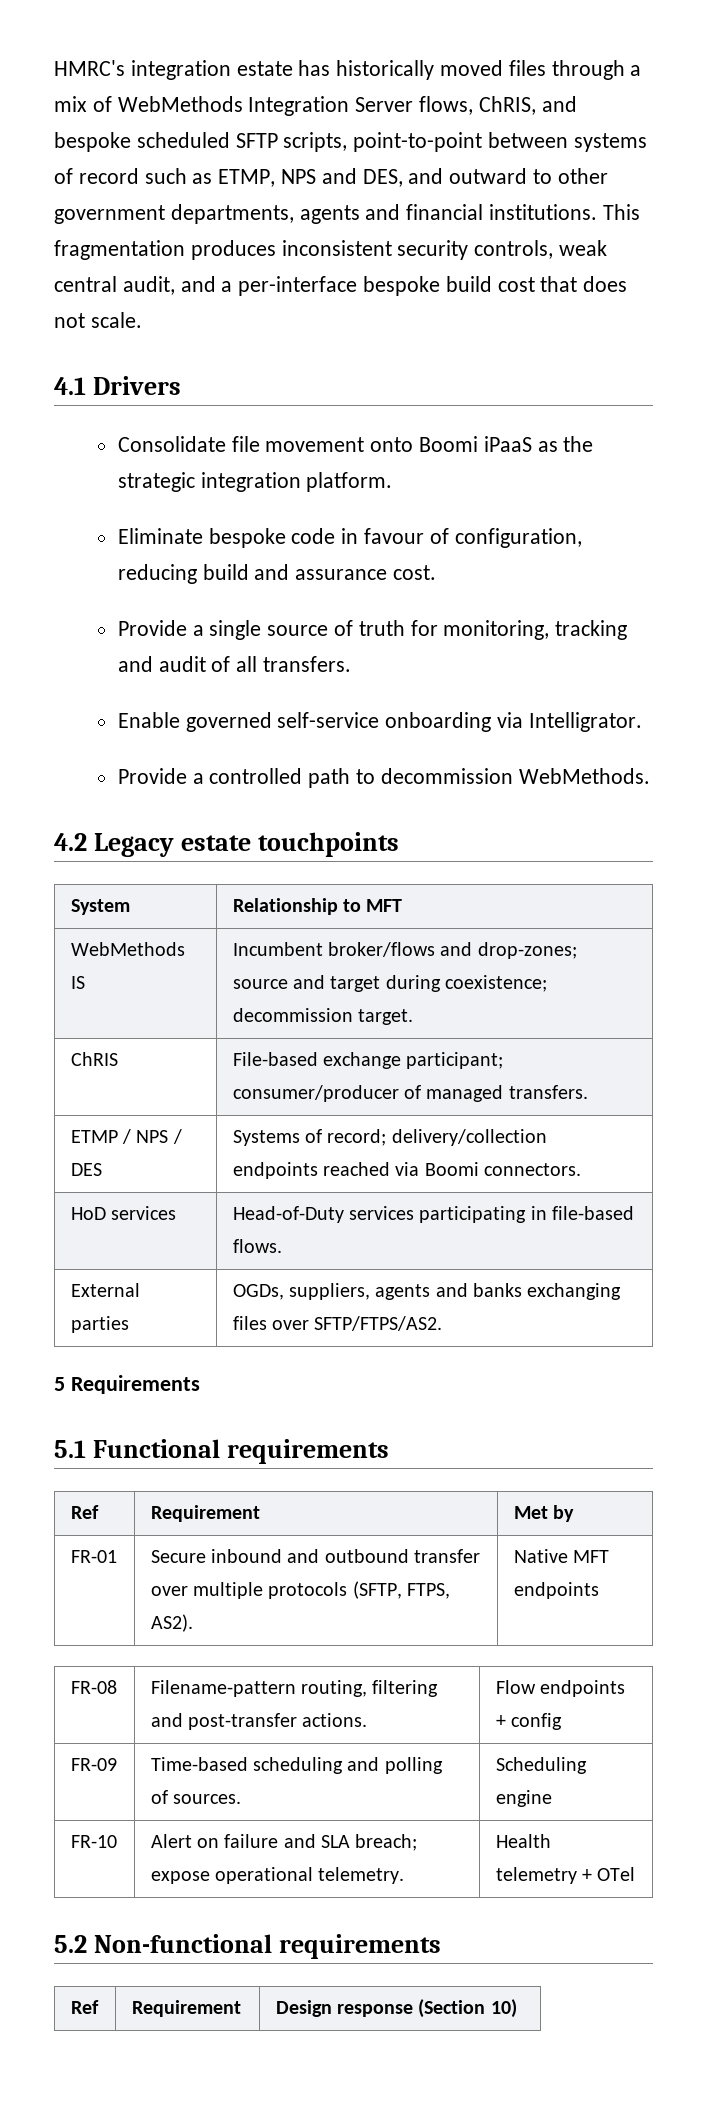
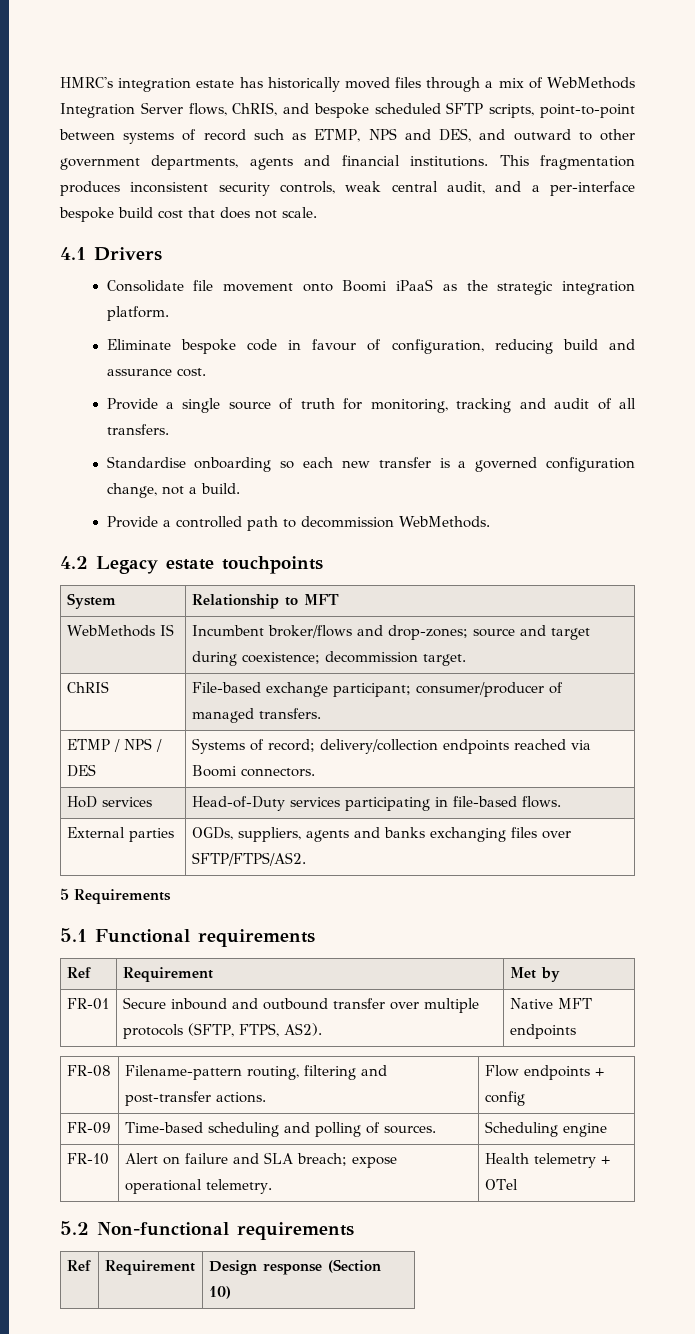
[117,712,642,732] Enable governed self-service onboarding via Intelligrator. -> [106,456,635,472] [106,483,240,498] Standardise onboarding so each new transfer is a governed configuration change, not a build.

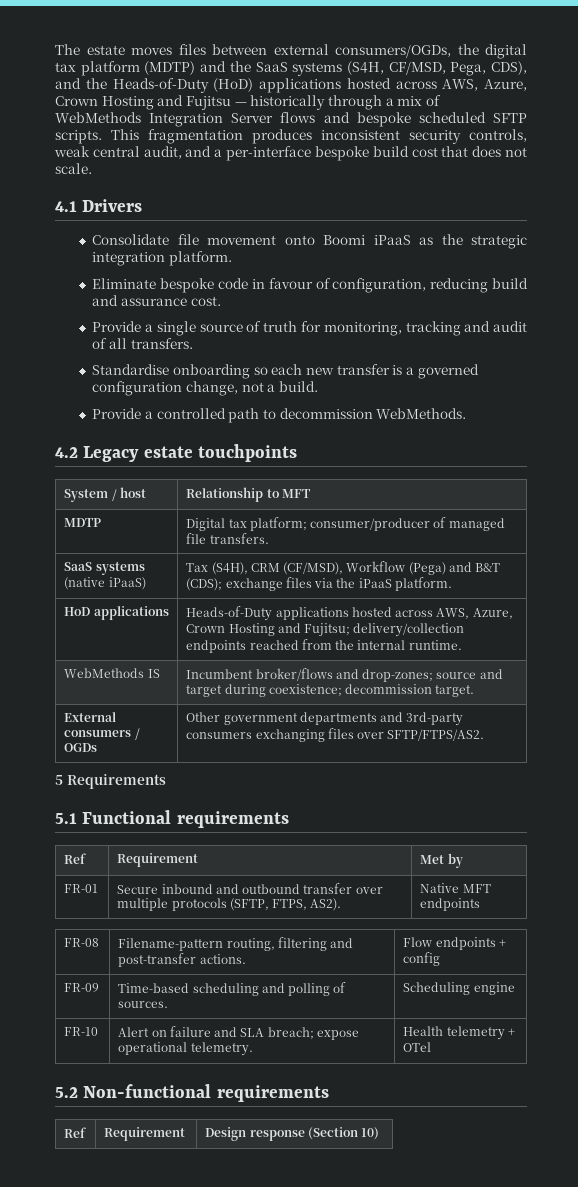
[60,77,422,92] HMRC's integration estate has historically moved files -> [55,44,527,59] [55,61,527,76] [55,78,527,93] [55,95,326,110] The estate moves files between external consumers/OGDs, the digital tax platform (MDTP) and the SaaS systems (S4H, CF/MSD, Pega, CDS), and the Heads-of-Duty (HoD) applications hosted across AWS, Azure, Crown Hosting and Fujitsu — historically
[188,102,278,116] flows, ChRIS, -> [280,112,316,123] flows
[489,104,635,118] [59,128,635,144] [60,155,489,170] scripts, point-to-point between systems of record such as ETMP, NPS and DES, and outward to other government departments, agents and financial institutions. -> [55,130,102,144] scripts.
(116, 601) none -> [111,487,146,501] / host
(339, 599) none -> [64,518,102,527] [186,517,505,531] [186,533,269,544] [64,562,145,575] [64,577,146,590] [186,561,501,575] [186,577,452,591] [64,606,169,620] [186,606,513,621] [186,623,465,637] [186,639,462,653] // MDTP | Digital tax platform; consumer/producer of managed file transfers. // SaaS systems (native iPaaS) | Tax (S4H), CRM (CF/MSD), Workflow (Pega) and B&T (CDS); exchange files via the iPaaS platform. // HoD applications | Heads-of-Duty applications hosted across AWS, Azure, Crown Hosting and Fujitsu; delivery/collection endpoints reached from the internal runtime.
[66,681,109,693] [191,682,563,697] [191,708,321,723] [66,738,162,752] [66,764,96,777] [191,738,591,754] [191,765,315,777] [66,796,152,808] [191,796,561,811] [66,827,174,842] [191,827,425,842] ChRIS | File-based exchange participant; consumer/producer of managed transfers. // ETMP / NPS / DES | Systems of record; delivery/collection endpoints reached via Boomi connectors. // HoD services | Head-of-Duty services participating in file-based flows. // External parties | OGDs, suppliers, agents and banks -> [64,712,117,722] [64,728,140,740] [64,743,98,752] [186,712,464,726] [186,732,253,739] External consumers / OGDs | Other government departments and 3rd-party consumers

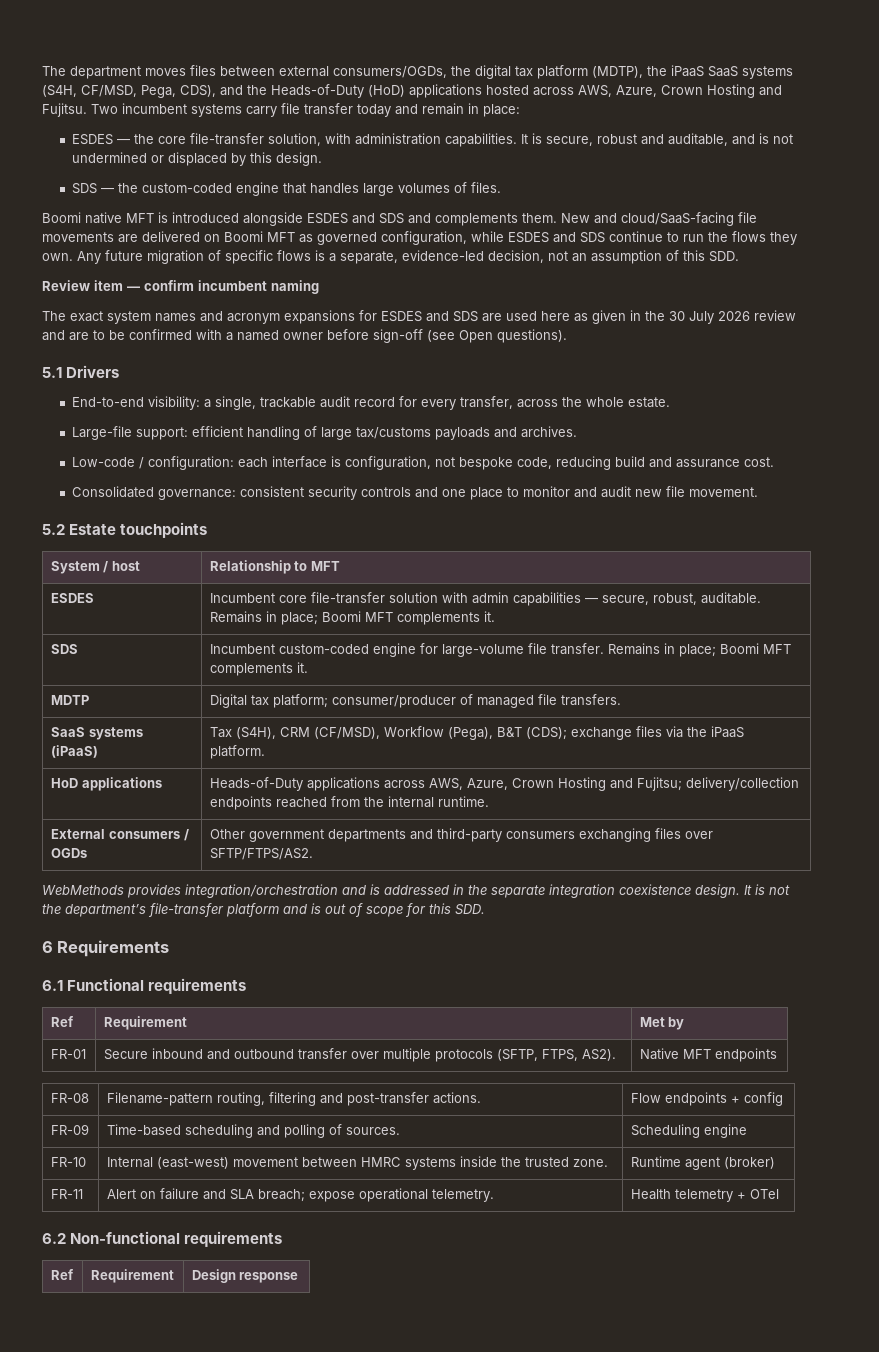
[55,44,125,55] The estate -> [42,66,141,79] The department
[144,61,251,75] (MDTP) and the -> [592,65,704,78] (MDTP), the iPaaS
[185,95,441,110] [55,112,528,127] [55,129,527,144] [54,146,527,161] [55,163,92,174] [55,199,143,212] [92,234,527,249] [92,251,233,266] [92,278,427,293] Fujitsu — historically through a mix of WebMethods Integration Server flows and bespoke scheduled SFTP scripts. This fragmentation produces inconsistent security controls, weak central audit, and a per-interface bespoke build cost that does not scale. // 4.1 Drivers // Consolidate file movement onto Boomi iPaaS as the strategic integration platform. // Eliminate bespoke code in favour of configuration, -> [42,103,520,117] [72,133,794,147] [72,152,323,166] [72,182,502,196] [42,212,757,226] [42,231,797,245] [42,250,739,264] [42,280,319,294] [42,310,796,324] [42,329,567,343] [42,365,120,378] [72,396,671,410] [72,426,578,440] [72,456,553,470] Fujitsu. Two incumbent systems carry file transfer today and remain in place: // ESDES — the core file-transfer solution, with administration capabilities. It is secure, robust and auditable, and is not undermined or displaced by this design. // SDS — the custom-coded engine that handles large volumes of files. // Boomi native MFT is introduced alongside ESDES and SDS and complements them. New and cloud/SaaS-facing file movements are delivered on Boomi MFT as governed configuration, while ESDES and SDS continue to run the flows they own. Any future migration of specific flows is a separate, evidence-led decision, not an assumption of this SDD. // Review item — confirm incumbent naming // The exact system names and acronym expansions for ESDES and SDS are used here as given in the 30 July 2026 review and are to be confirmed with a named owner before sign-off (see Open questions). // 5.1 Drivers // End-to-end visibility: a single, trackable audit record for every transfer, across the whole estate. // Large-file support: efficient handling of large tax/customs payloads and archives. // Low-code / configuration: each interface is configuration, not bespoke code,
[92,321,527,336] [92,338,193,349] [92,364,479,379] [92,381,319,396] [92,408,467,423] [55,446,193,462] Provide a single source of truth for monitoring, tracking and audit of all transfers. // Standardise onboarding so each new transfer is a governed configuration change, not a build. // Provide a controlled path to decommission WebMethods. // 4.2 Legacy estate -> [72,486,759,500] [42,524,117,535] Consolidated governance: consistent security controls and one place to monitor and audit new file movement. // 5.2 Estate
(311, 493) none -> [50,593,94,603] [209,592,761,606] [209,611,495,625] [50,644,78,654] [209,643,791,657] [209,662,308,676] // ESDES | Incumbent core file-transfer solution with admin capabilities — secure, robust, auditable. Remains in place; Boomi MFT complements it. // SDS | Incumbent custom-coded engine for large-volume file transfer. Remains in place; Boomi MFT complements it.
[64,577,146,590] (native iPaaS) -> [50,745,98,758] (iPaaS)
[408,562,472,575] (Pega) and -> [447,727,493,740] (Pega),
[351,607,392,617] hosted -> (380, 784) none
[64,668,160,678] [186,668,503,682] [186,684,475,697] // WebMethods IS | Incumbent broker/flows and drop-zones; source and target during coexistence; decommission target. -> (489, 801) none
[406,712,464,726] 3rd-party -> [436,828,502,842] third-party
[55,775,63,785] 5 -> [42,884,790,898] [42,903,485,917] [42,941,53,953] WebMethods provides integration/orchestration and is addressed in the separate integration coexistence design. It is not the department’s file-transfer platform and is out of scope for this SDD. // 6
[55,813,77,824] 5.1 -> [42,980,63,991] 6.1
(99, 1031) none -> [106,1156,608,1170] [630,1156,775,1170] [50,1189,83,1199] | Internal (east-west) movement between HMRC systems inside the trusted zone. | Runtime agent (broker) // FR-11
[55,1087,78,1098] 5.2 -> [42,1233,66,1244] 6.2
[307,1127,380,1140] (Section 10) -> (299, 1277) none

